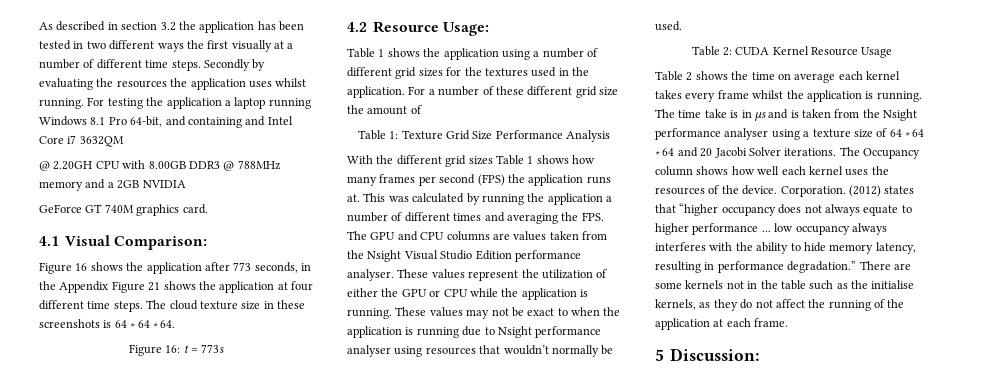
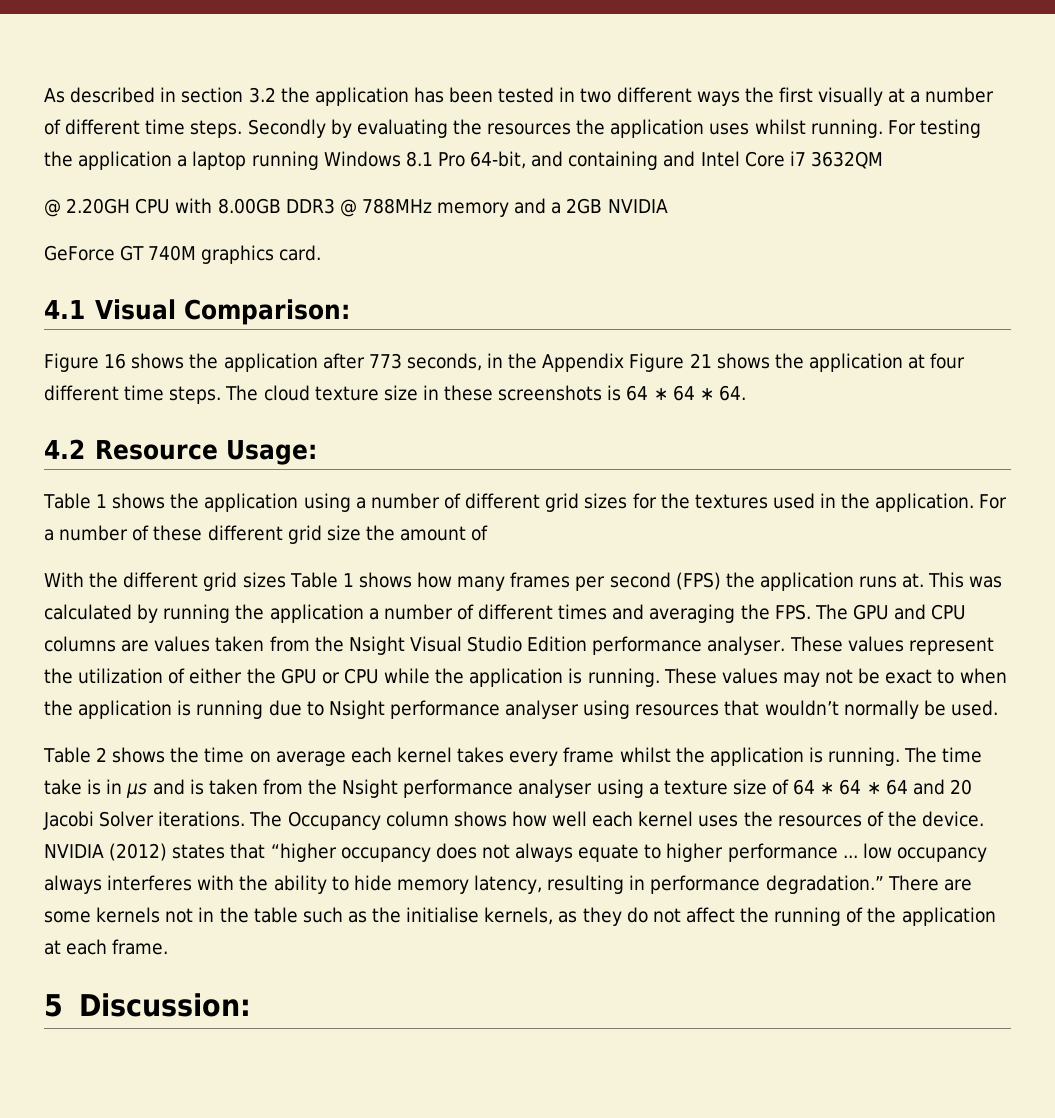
[128,344,225,356] // Figure 16: t = 773s -> (746, 393) none
[357,130,611,142] // Table 1: Texture Grid Size Performance Analysis -> (489, 533) none
[691,46,893,58] // Table 2: CUDA Kernel Resource Usage -> (998, 708) none
[780,186,846,197] Corporation. -> [44,844,104,858] NVIDIA

